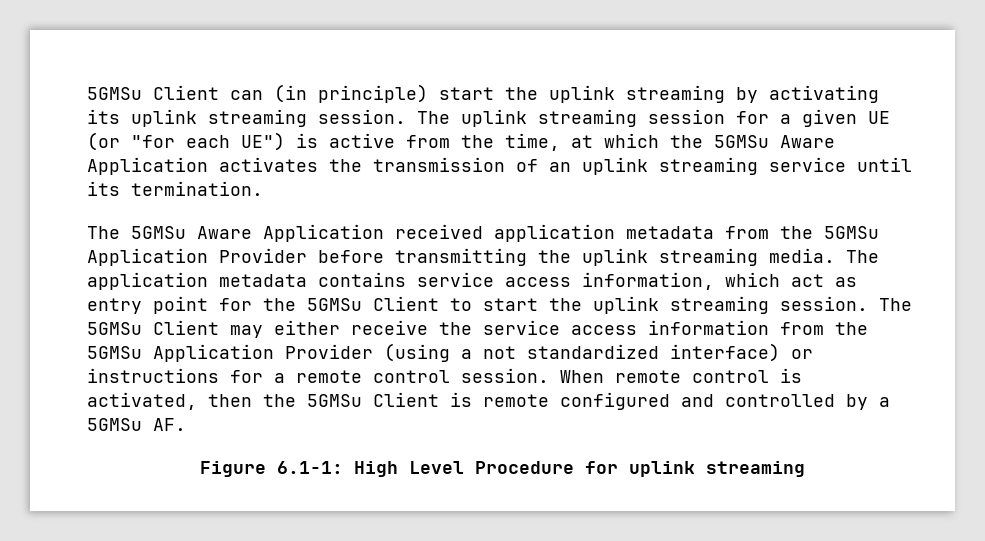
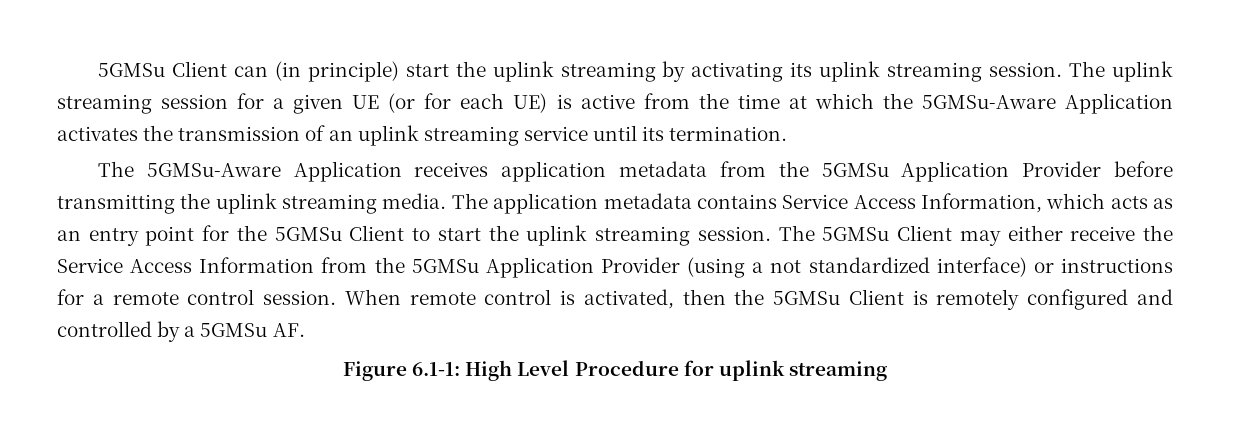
[131,132,285,151] "for each UE") -> [424,93,548,113] for each UE)
[505,133,560,151] time, -> [737,94,780,109] time
[714,135,835,148] 5GMSu Aware -> [921,95,1056,109] 5GMSu-Aware
[131,224,483,242] 5GMSu Aware Application received -> [146,161,489,182] 5GMSu-Aware Application receives
[417,272,857,290] service access information, which act as -> [782,193,1174,213] [57,230,81,241] Service Access Information, which acts as an
[483,320,769,335] service access information -> [57,257,315,273] Service Access Information
[483,394,549,407] remote -> [936,289,1020,310] remotely

